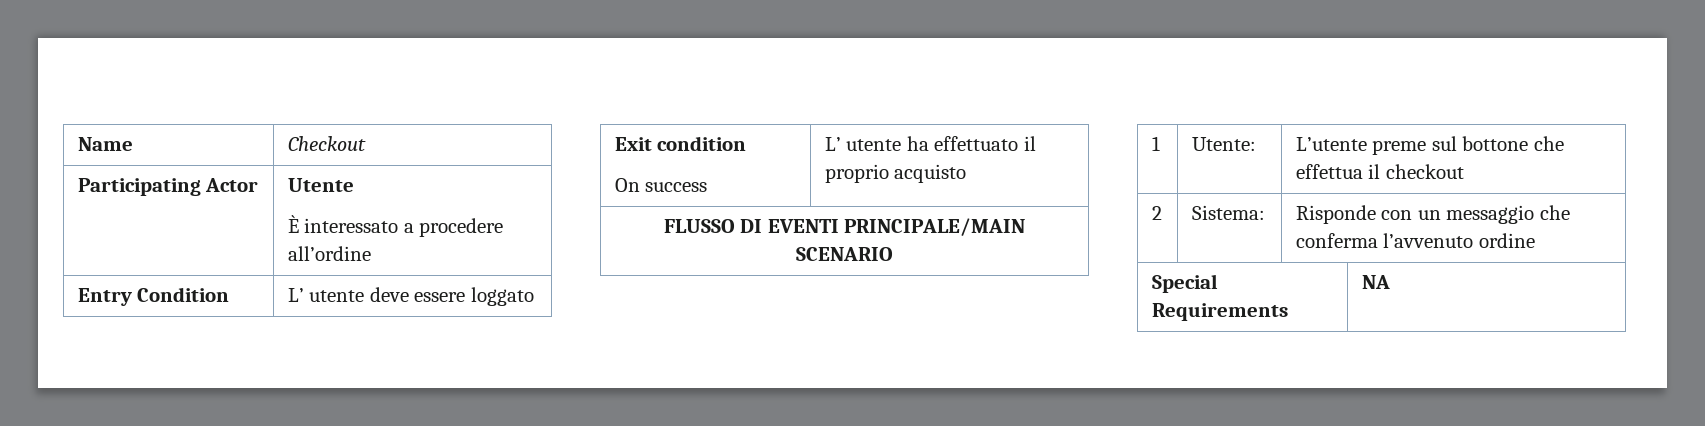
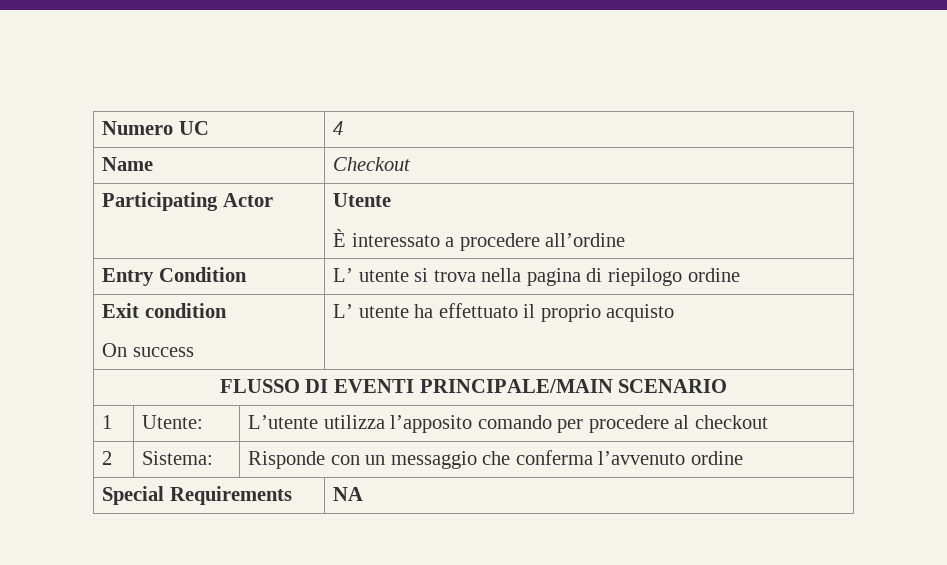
(77, 144) none -> [102,121,209,135] [333,121,344,135] Numero UC | 4 //
[369,287,534,306] deve essere loggato -> [414,268,740,286] si trova nella pagina di riepilogo ordine
[1372,136,1564,155] [1295,164,1381,179] preme sul bottone che effettua il -> [323,415,690,433] utilizza l’apposito comando per procedere al

